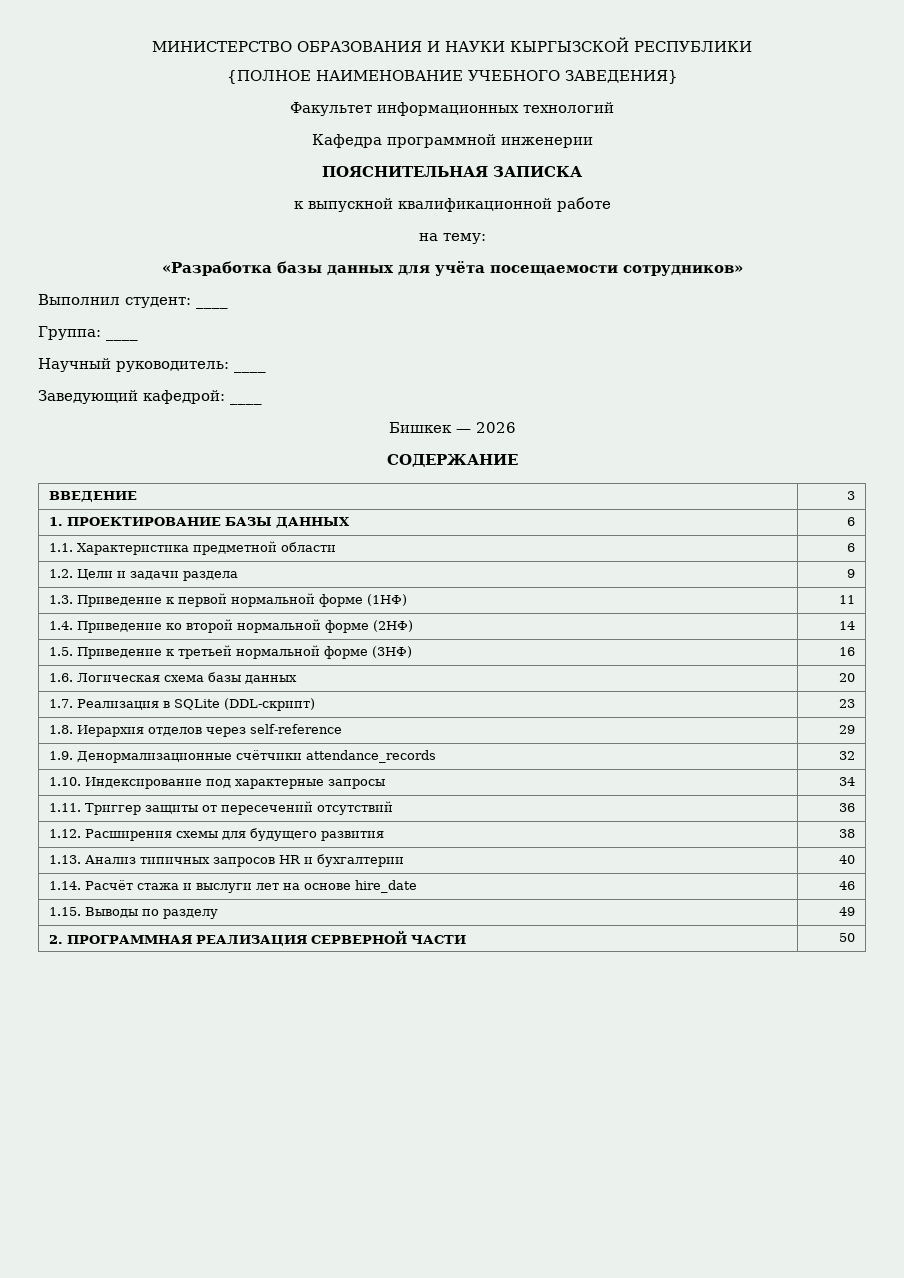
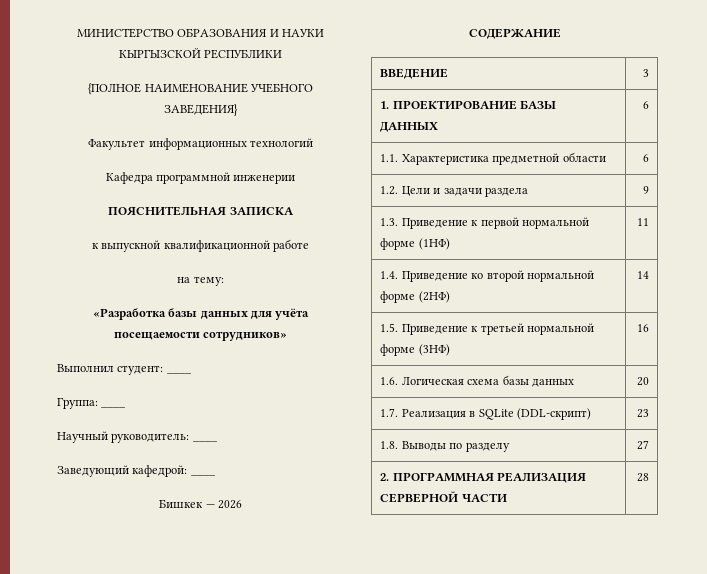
[77,724,343,737] [838,725,855,734] [49,750,437,763] [838,751,855,760] [49,777,386,789] [838,777,855,786] [49,801,394,815] [838,803,855,812] [49,828,385,841] [838,829,855,838] [49,854,405,867] [838,855,855,864] [49,880,418,893] [838,881,855,890] [49,907,82,916] Иерархия отделов через self-reference | 29 // 1.9. Денормализационные счётчики attendance_records | 32 // 1.10. Индексирование под характерные запросы | 34 // 1.11. Триггер защиты от пересечений отсутствий | 36 // 1.12. Расширения схемы для будущего развития | 38 // 1.13. Анализ типичных запросов HR и бухгалтерии | 40 // 1.14. Расчёт стажа и выслуги лет на основе hire_date | 46 // 1.15. -> (399, 445) none
[838,907,855,916] 49 -> [636,440,649,450] 27
[838,933,855,942] 50 -> [636,473,649,482] 28

